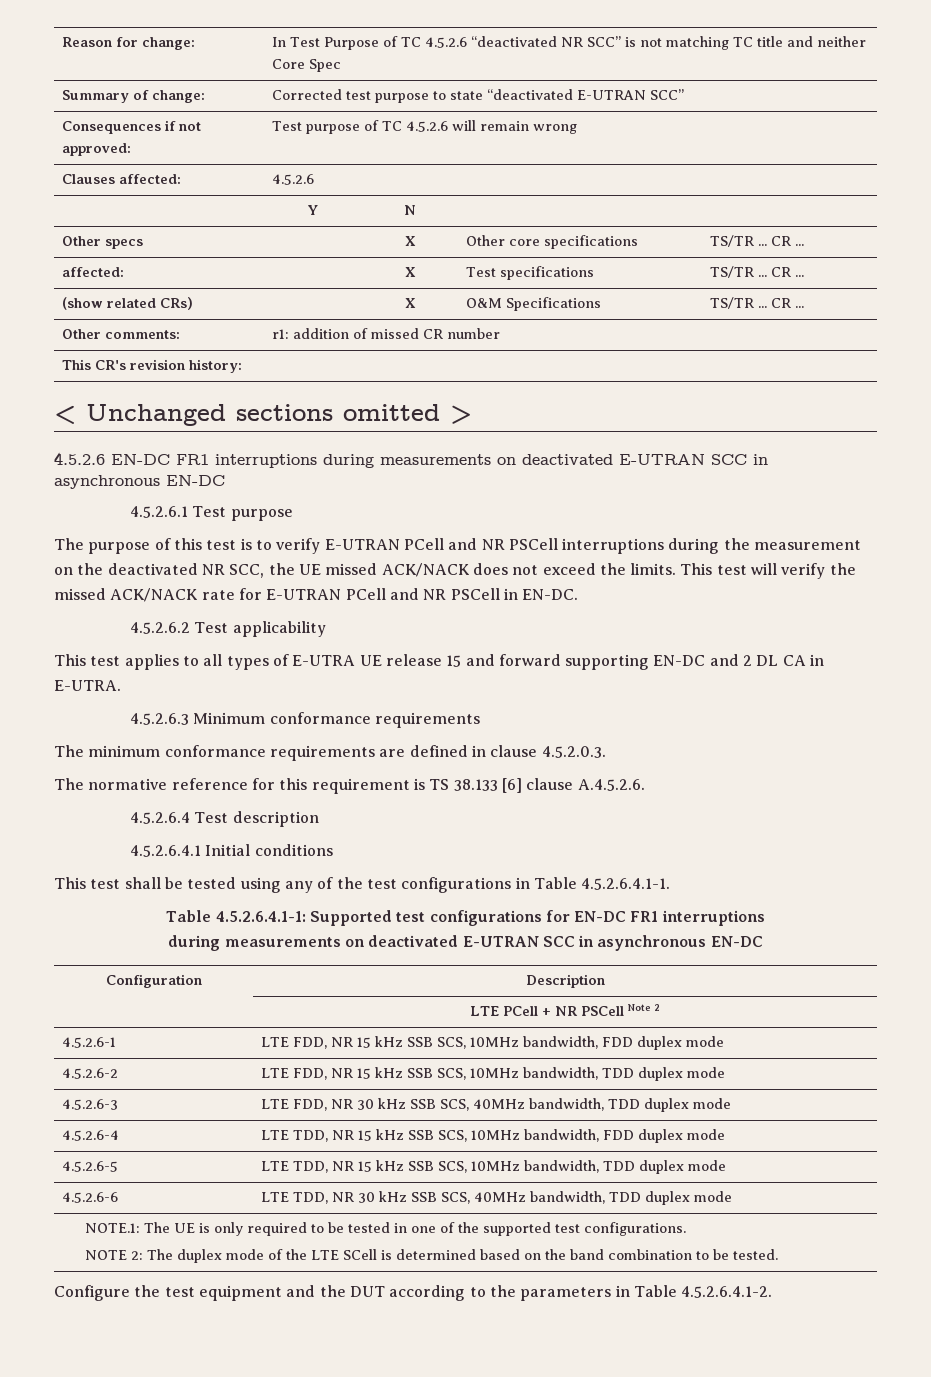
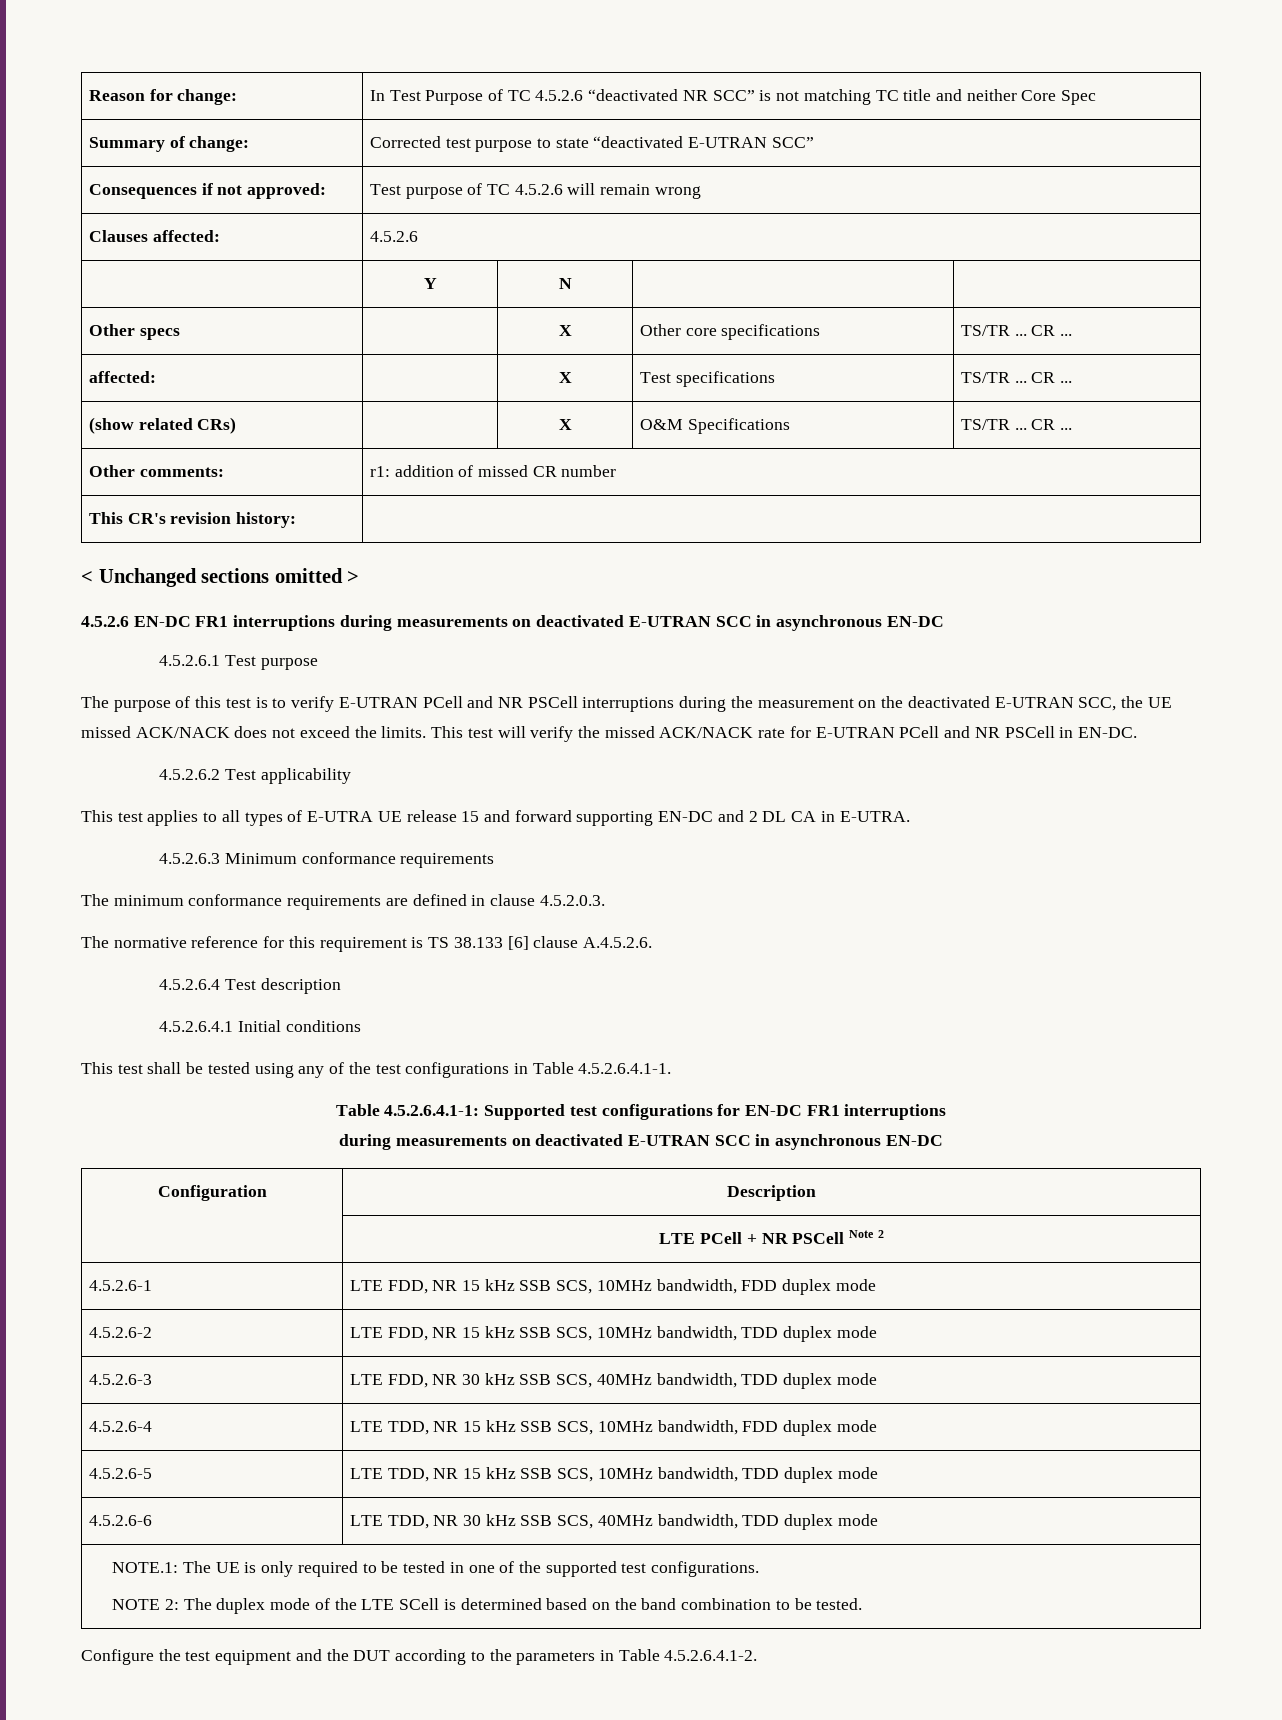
[201,564,225,575] NR -> [994,697,1074,708] E-UTRAN

